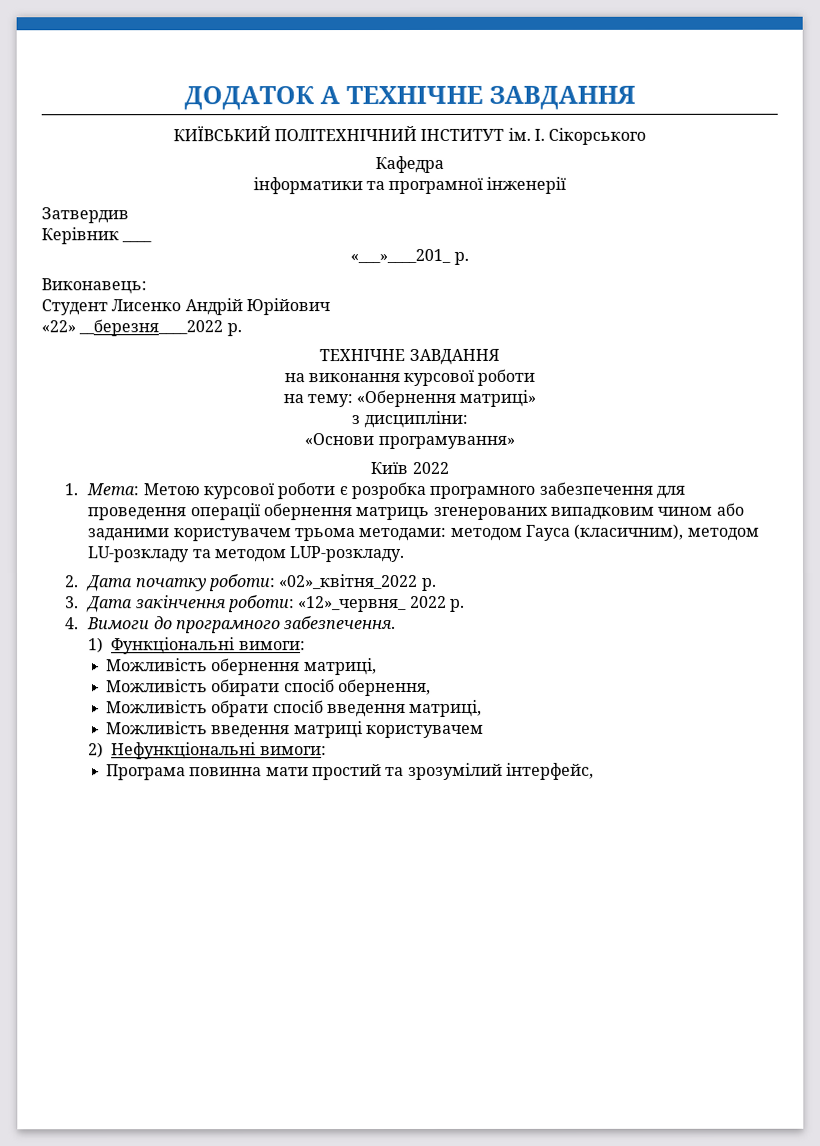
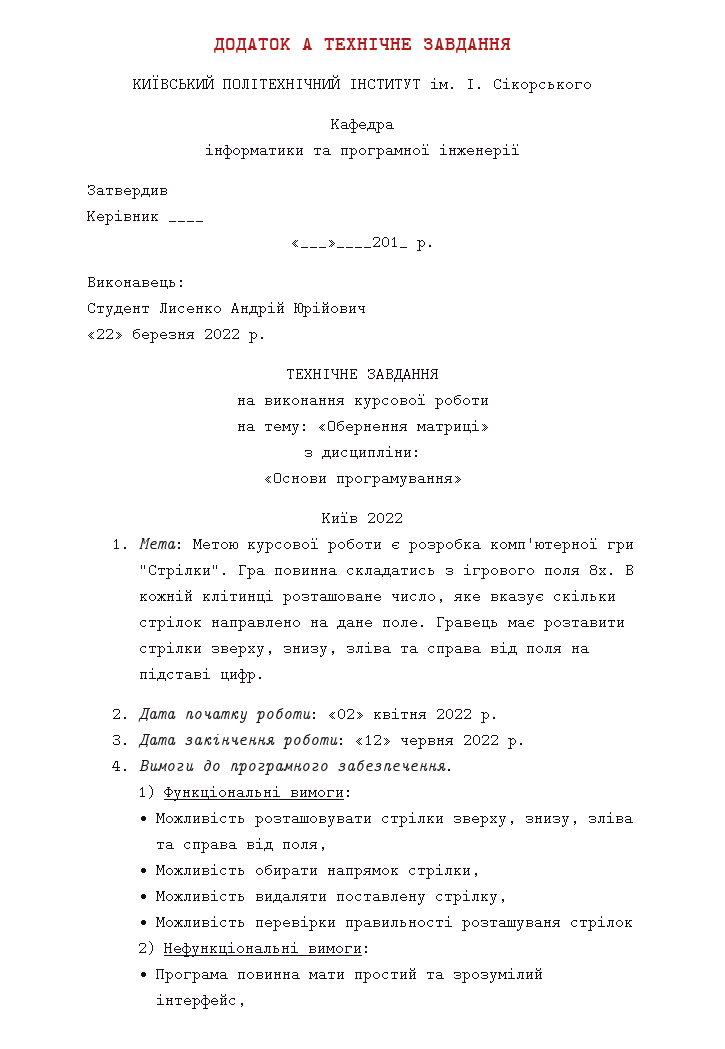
[78,319,224,337] __березня____2022 -> [132,325,240,343] березня 2022
[429,481,685,499] [87,502,744,521] [87,523,759,542] [87,546,405,563] програмного забезпечення для проведення операції обернення матриць згенерованих випадковим чином або заданими користувачем трьома методами: методом Гауса (класичним), методом LU-розкладу та методом LUP-розкладу. -> [489,535,634,553] [138,561,634,579] [138,587,616,605] [138,613,625,631] [138,639,589,657] [138,665,265,683] комп'ютерної гри "Стрілки". Гра повинна складатись з ігрового поля 8х. В кожній клітинці розташоване число, яке вказує скільки стрілок направлено на дане поле. Гравець має розтавити стрілки зверху, знизу, зліва та справа від поля на підставі цифр.
[279,573,419,590] «02»_квітня_2022 -> [327,705,472,722] «02» квітня 2022
[298,596,408,613] «12»_червня_ -> [354,731,454,749] «12» червня
[211,658,377,676] обернення матриці, -> [255,809,634,827] [156,835,328,853] розташовувати стрілки зверху, знизу, зліва та справа від поля,
[283,678,431,697] [105,699,483,718] [105,721,484,739] спосіб обернення, // Можливість обрати спосіб введення матриці, // Можливість введення матриці користувачем -> [327,861,481,879] [156,887,508,905] [156,913,634,931] напрямок стрілки, // Можливість видаляти поставлену стрілку, // Можливість перевірки правильності розташуваня стрілок

